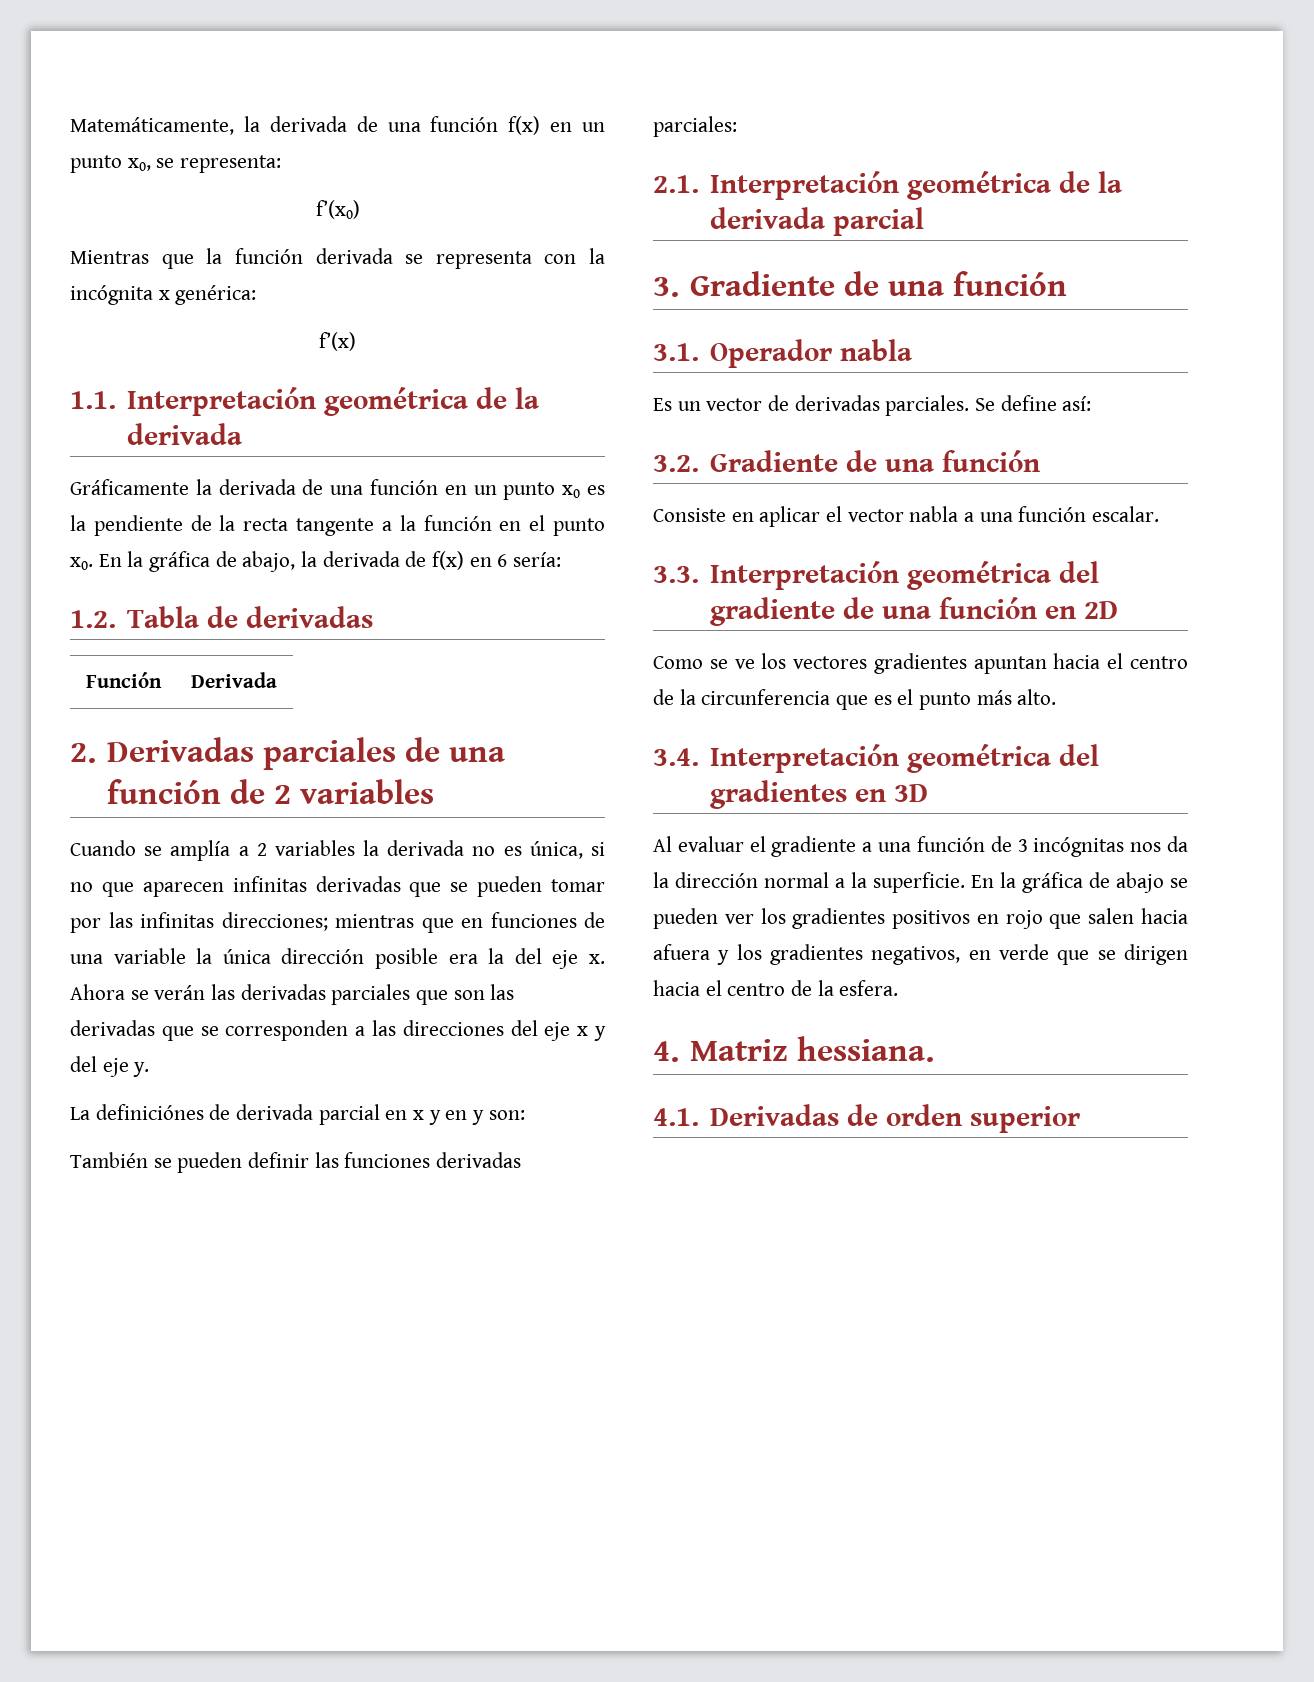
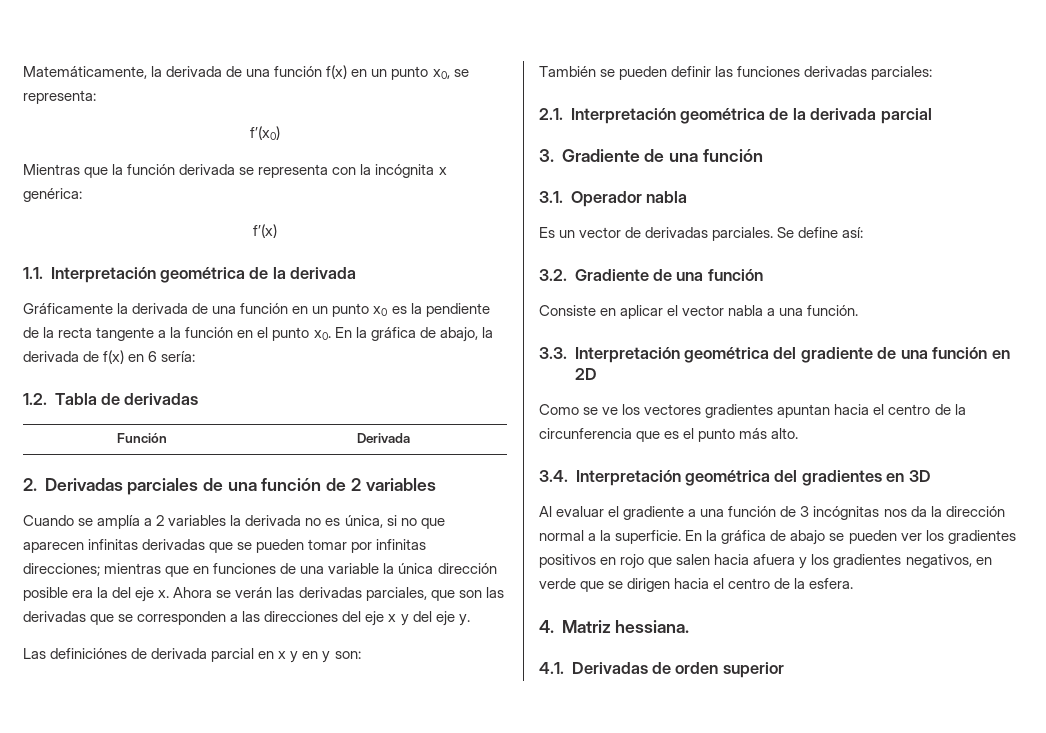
[108,912,133,928] las -> (373, 547) none
[331,984,411,1005] parciales -> [365,587,427,601] parciales,
[70,1107,90,1120] La -> [23,648,46,659] Las
[1018,506,1160,522] función escalar. -> [807,305,859,316] función.

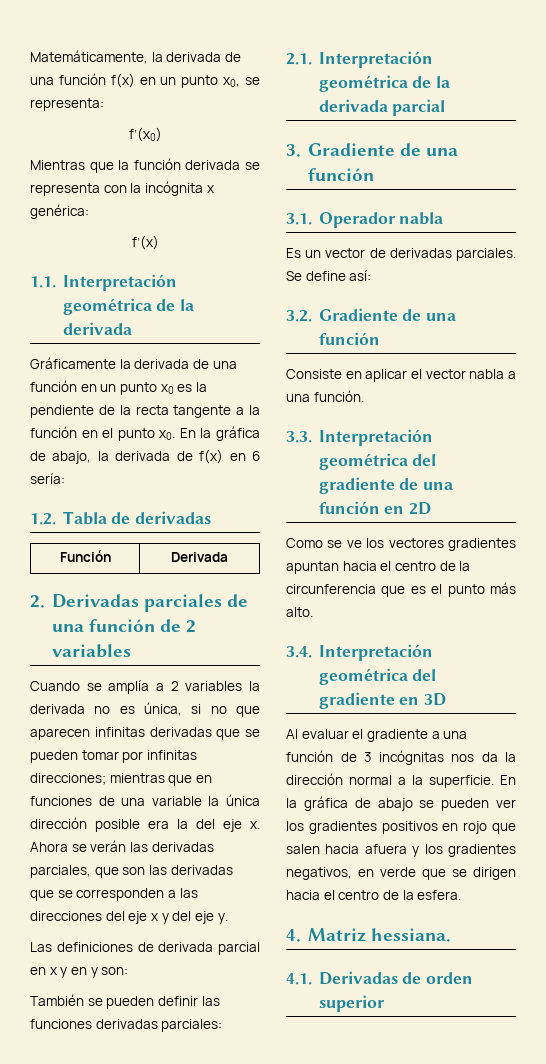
[50,648,128,659] definiciónes -> [56,942,133,952] definiciones
[801,470,882,486] gradientes -> [318,692,395,709] gradiente

